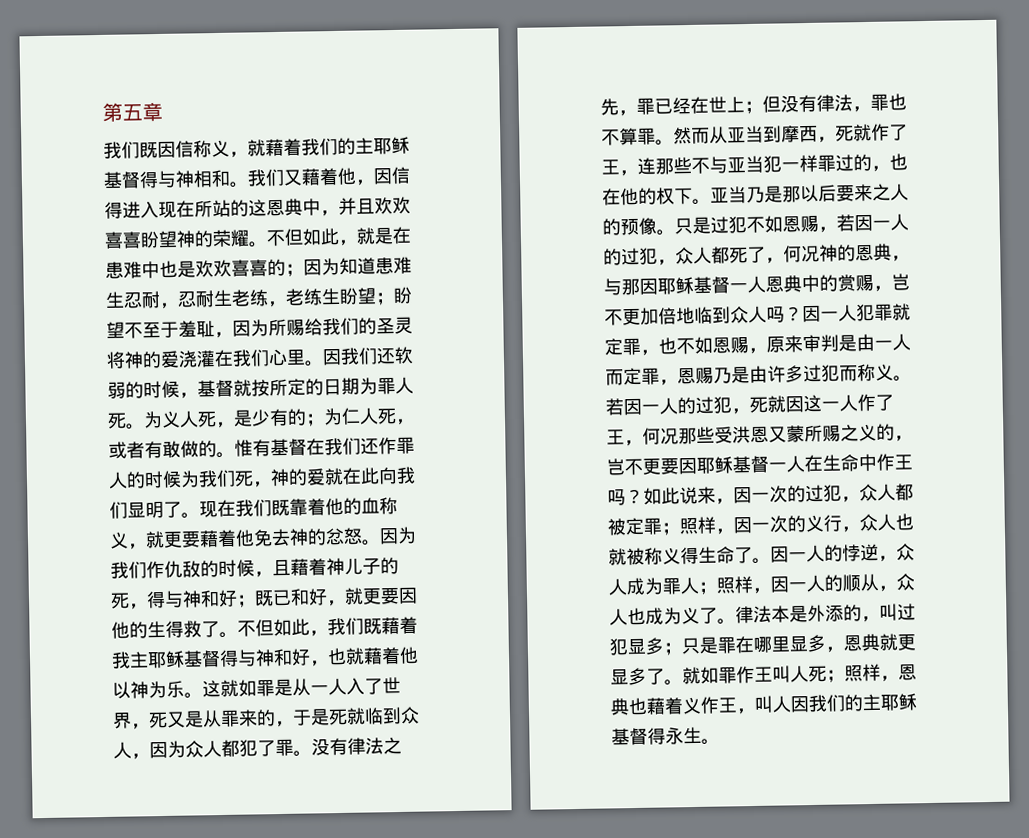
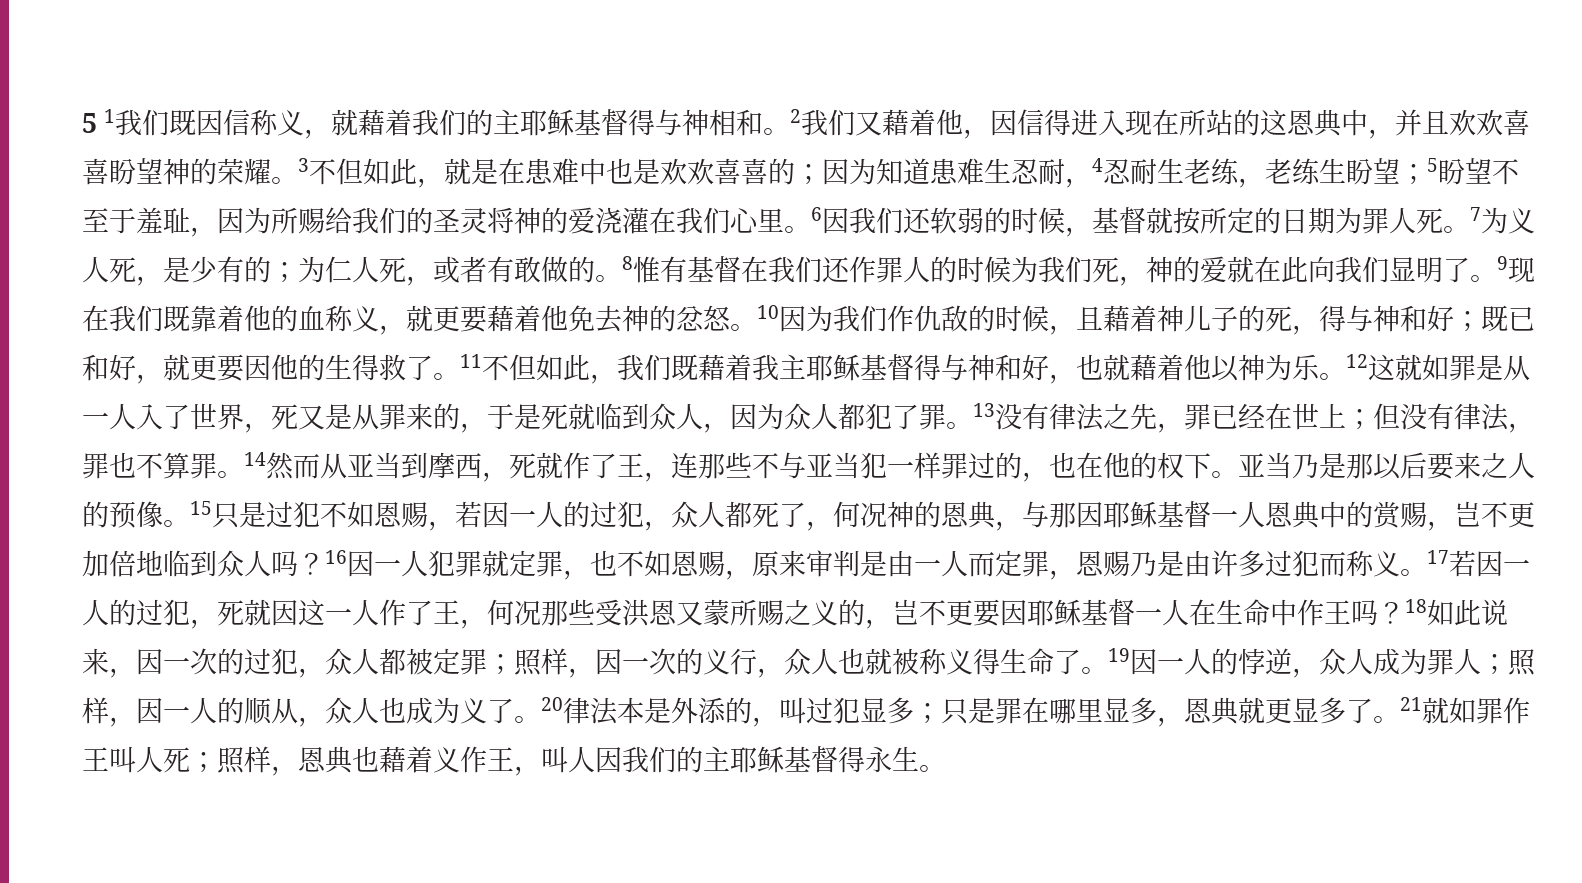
[102,101,163,122] 第五章 // -> [82,109,116,133] 5 1
(249, 184) none -> [790,109,802,123] 2
(268, 244) none -> [298,158,309,172] 3
(179, 305) none -> [1092,158,1103,172] 4
(395, 299) none -> [1427,158,1438,172] 5
(324, 363) none -> [811,207,822,221] 6
(145, 426) none -> [1470,207,1481,221] 7
(235, 455) none -> [622,256,633,270] 8
(200, 515) none -> [1497,256,1508,270] 9
(381, 542) none -> [757,305,779,319] 10
(238, 635) none -> [460,354,482,368] 11
(203, 695) none -> [1346,354,1368,368] 12
(312, 753) none -> [973,403,995,417] 13
(674, 142) none -> [244,452,266,466] 14
(675, 232) none -> [190,501,212,515] 15
(803, 314) none -> [325,550,347,564] 16
(912, 378) none -> [1427,550,1449,564] 17
(644, 496) none -> [1405,599,1427,613] 18
(771, 560) none -> [1108,648,1130,662] 19
(736, 621) none -> [541,697,563,711] 20
(683, 682) none -> [1400,697,1422,711] 21

